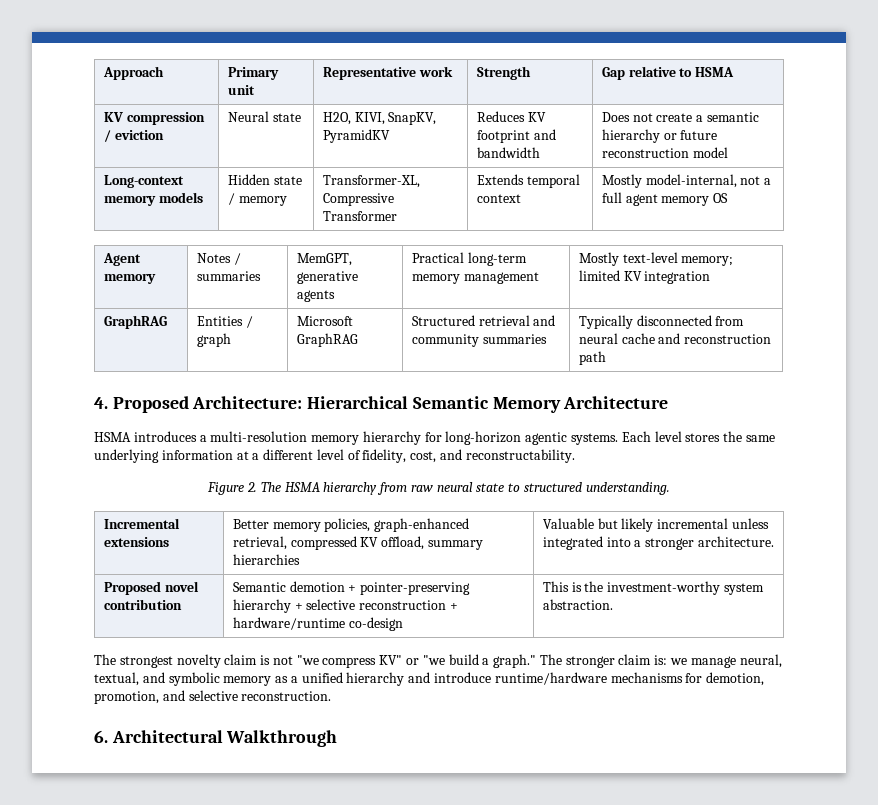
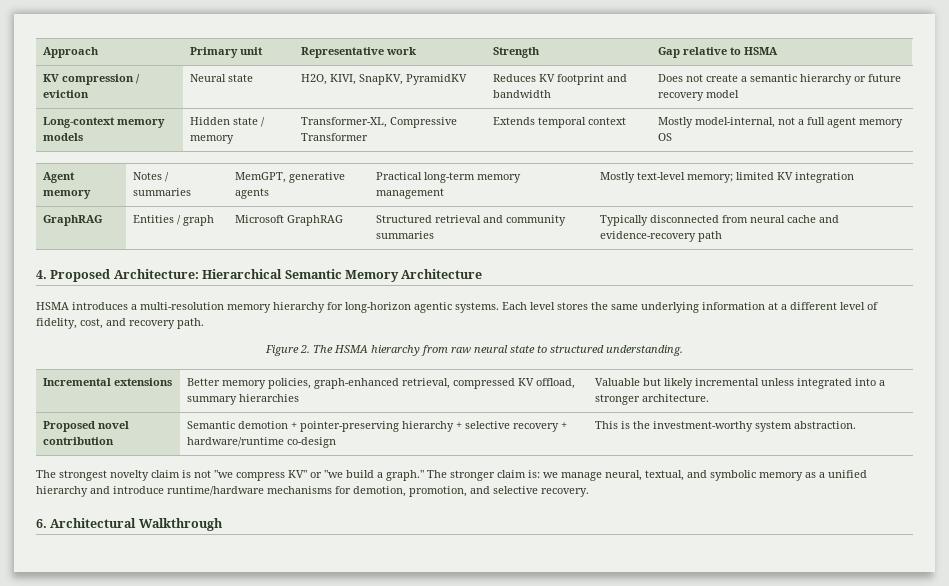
[601,148,689,158] reconstruction -> [657,92,704,101] recovery
[684,334,772,344] reconstruction -> [599,231,696,242] evidence-recovery
[465,449,575,463] reconstructability. -> [129,318,204,329] recovery path.
[359,600,447,610] reconstruction -> [512,423,559,432] recovery
[241,691,332,701] reconstruction. -> [541,488,589,497] recovery.

